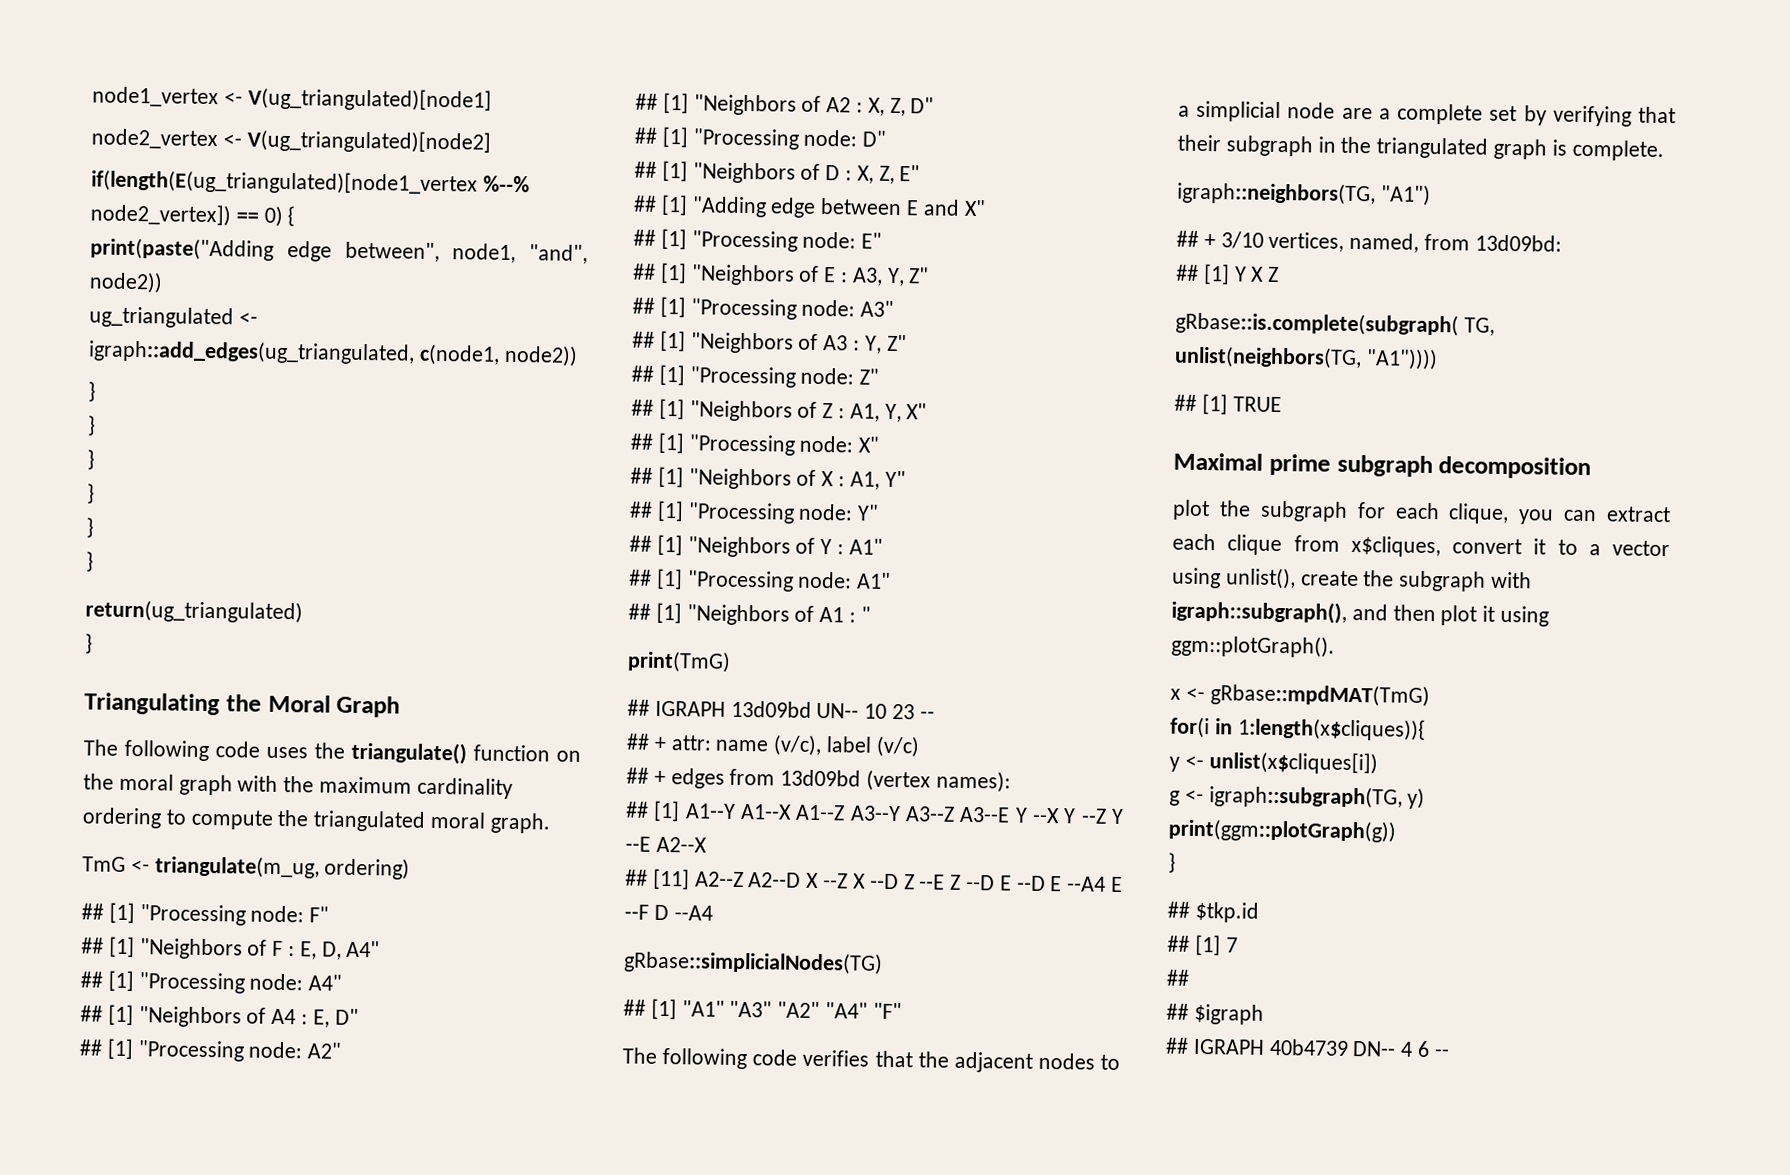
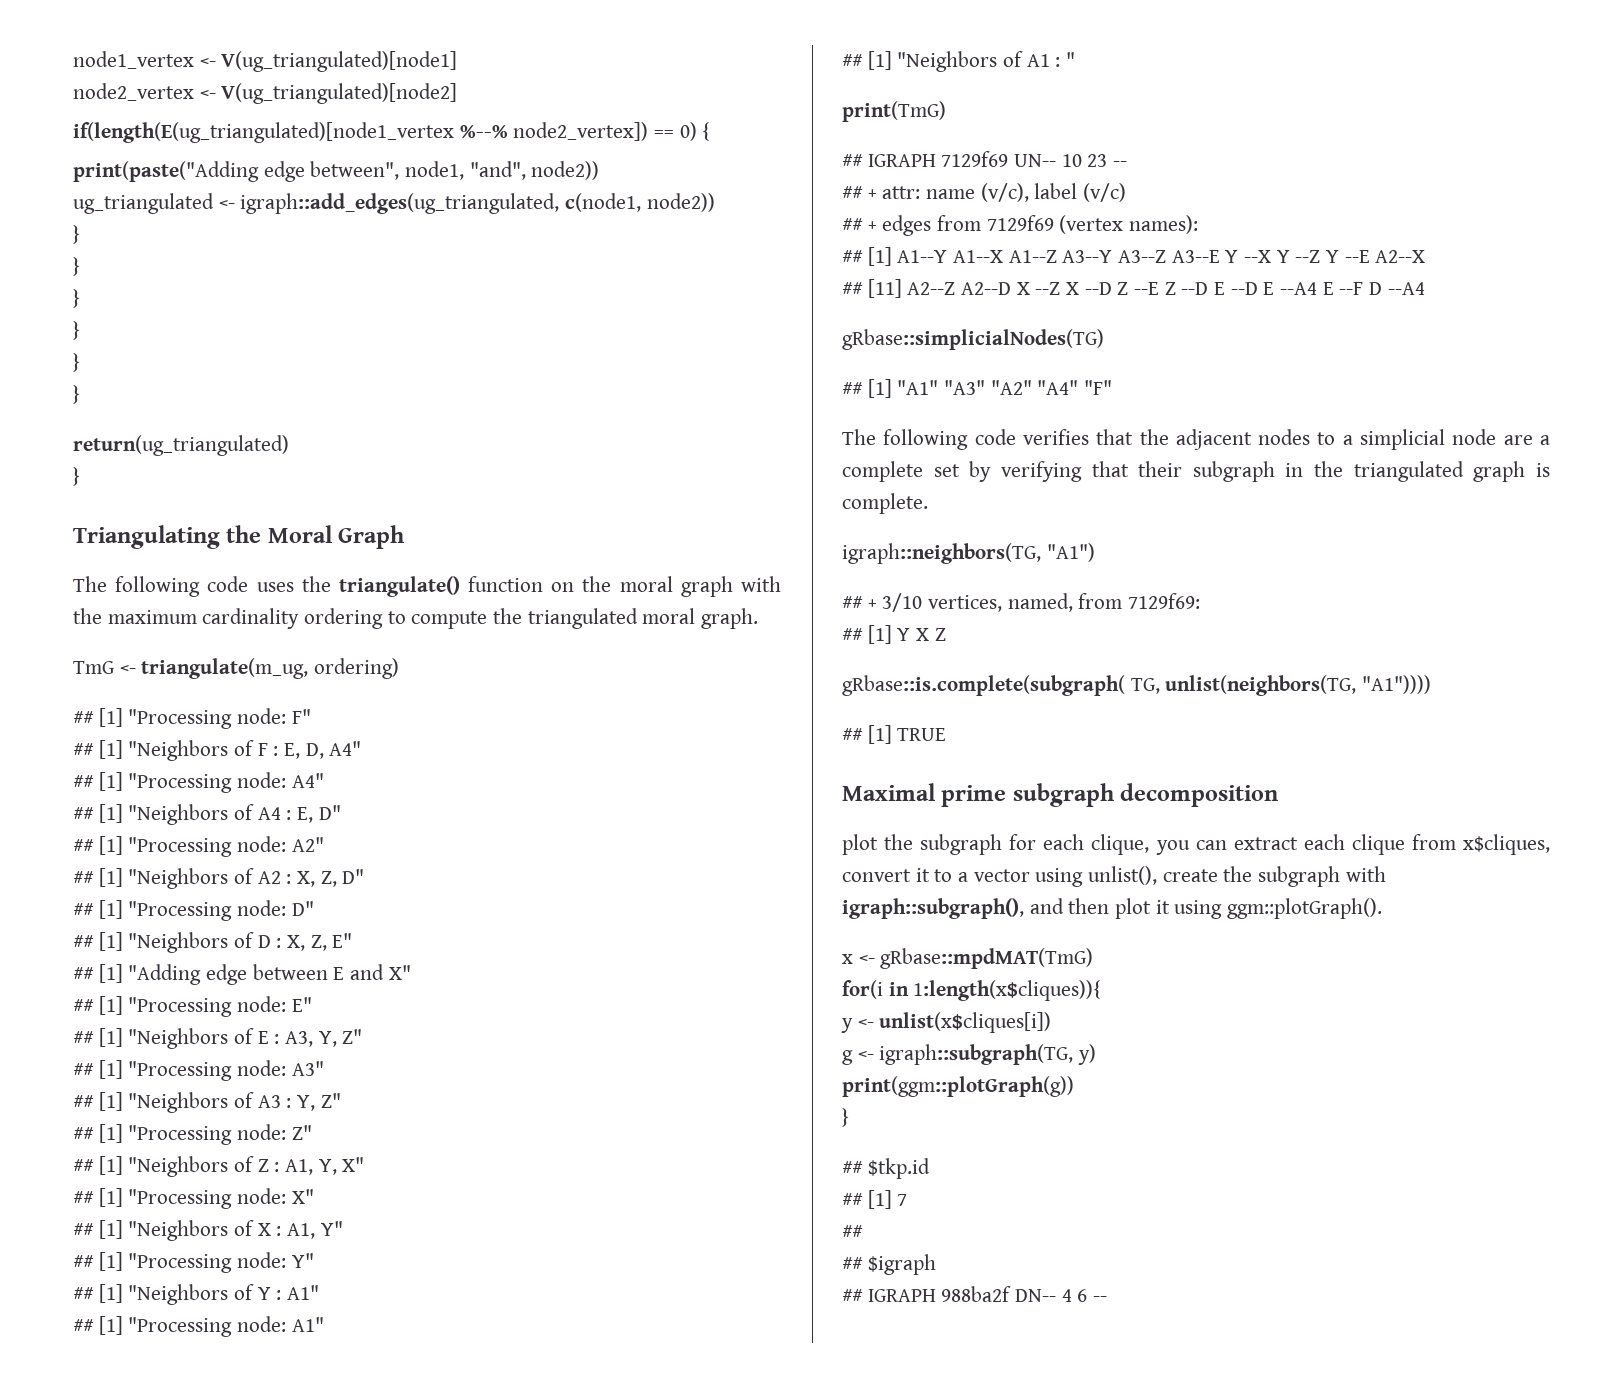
[730,700,812,718] 13d09bd -> [941,151,1009,167] 7129f69
[780,769,862,787] 13d09bd -> [986,215,1054,231] 7129f69
[1474,234,1562,252] 13d09bd: -> [1128,593,1201,609] 7129f69:
[1268,1038,1349,1056] 40b4739 -> [941,1286,1012,1302] 988ba2f

